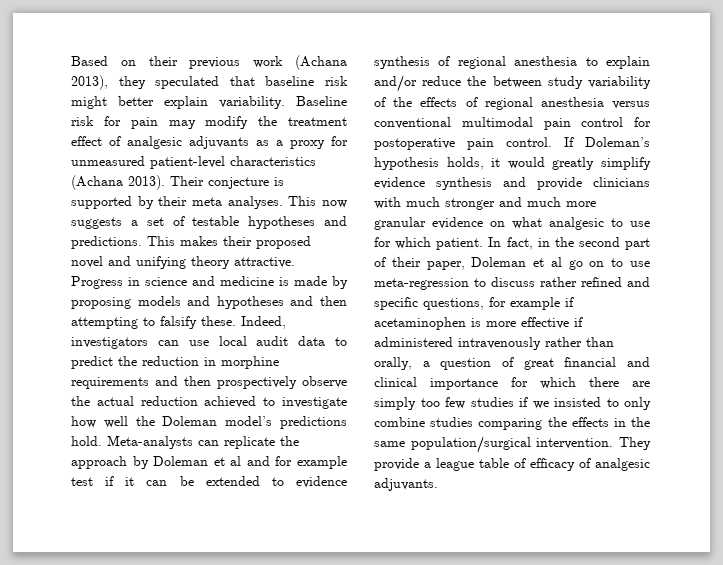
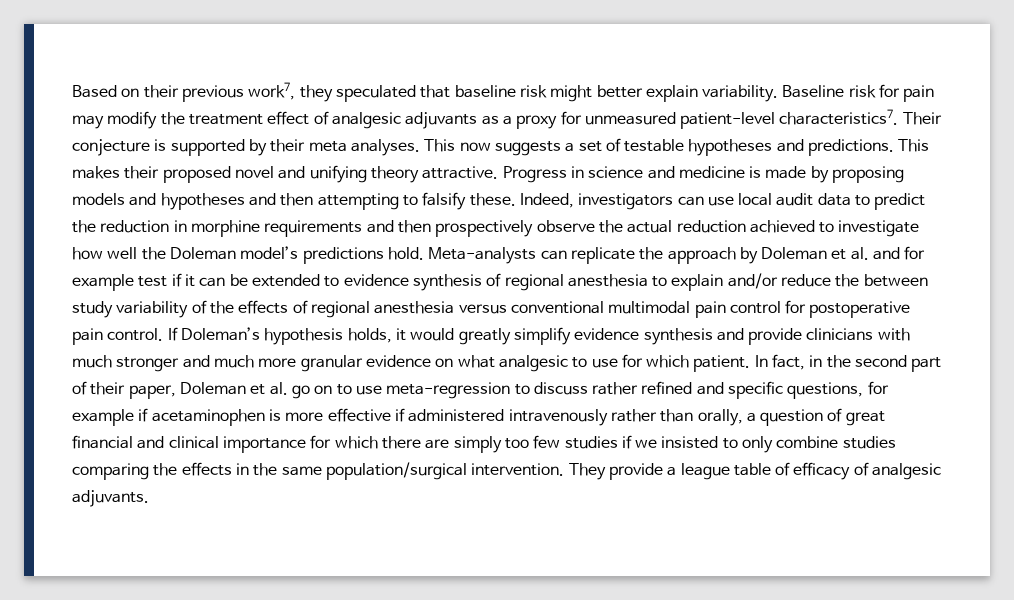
[253,55,347,70] [71,75,108,90] work (Achana 2013), -> [248,82,296,100] work7,
[230,156,316,166] [71,175,165,190] characteristics (Achana 2013). -> [779,109,899,125] characteristics7.
[230,456,242,466] al -> [850,247,869,260] al.
[550,257,562,267] al -> [269,382,288,395] al.

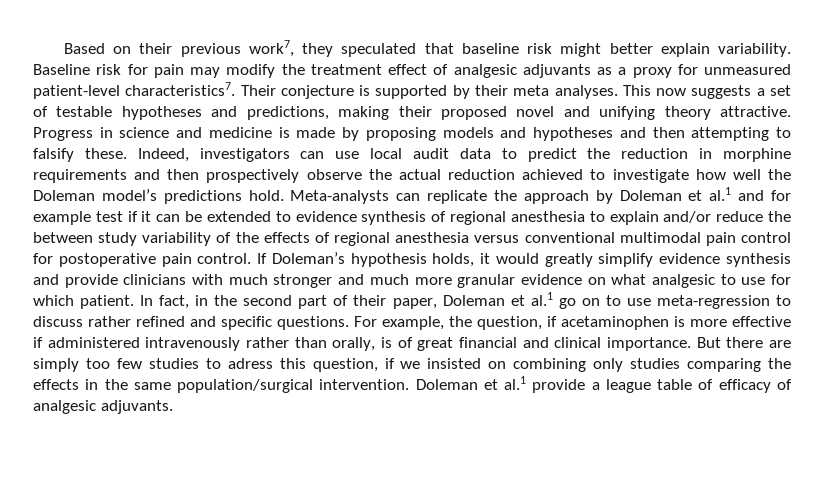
[808,139,930,156] [72,166,120,179] predictions. This makes -> [246,106,390,120] predictions, making
[850,247,869,260] al. -> [709,187,732,201] al.1
[269,382,288,395] al. -> [530,292,553,306] al.1
[787,381,889,399] [72,409,134,426] questions, for example -> [277,316,542,330] questions. For example, the question,
[746,409,824,426] a question -> [381,337,392,348] is
[222,435,378,453] importance for which -> [607,337,721,351] importance. But
[621,435,839,453] if we insisted to only combine -> [205,358,624,372] to adress this question, if we insisted on combining only
[568,463,606,480] They -> [415,376,527,390] Doleman et al.1

